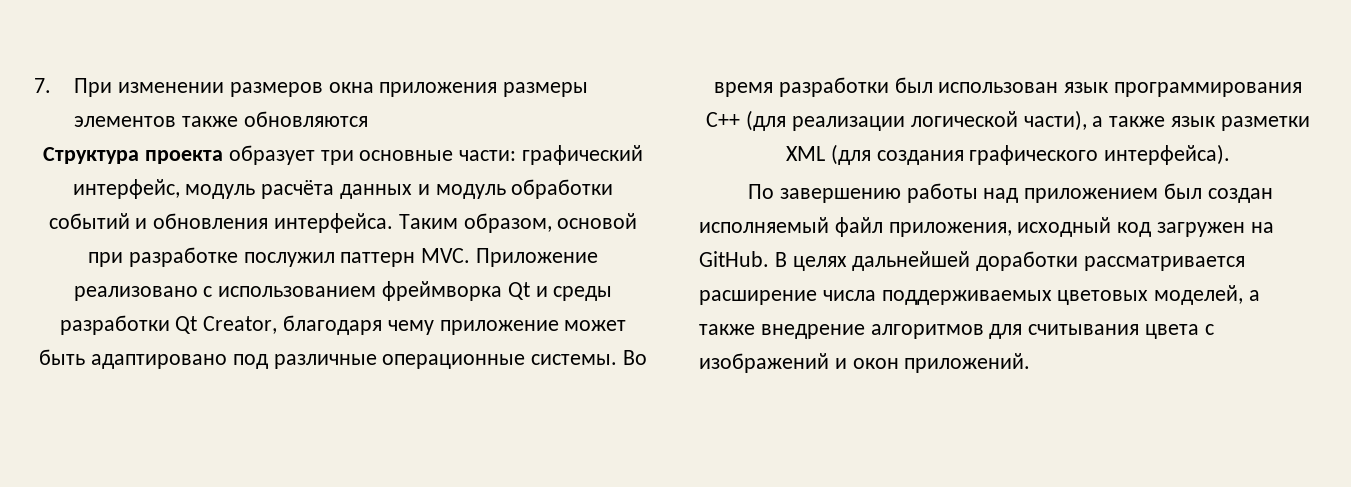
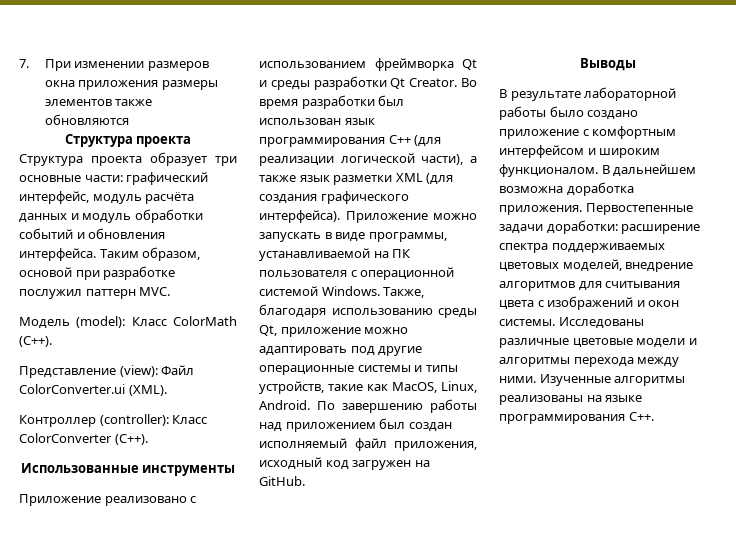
(223, 157) none -> [19,154,142,166] // Структура проекта
(471, 255) none -> [19,316,238,329] [19,336,52,347] [19,365,195,378] [19,384,167,396] [19,414,208,427] [19,433,148,445] [20,463,236,476] // Модель (model): Класс ColorMath (C++). // Представление (view): Файл ColorConverter.ui (XML). // Контроллер (controller): Класс ColorConverter (C++). // Использованные инструменты //
[203,315,627,335] [39,349,618,369] Creator, благодаря чему приложение может быть адаптировано под различные операционные системы. -> [409,78,458,87] Creator.
(1231, 154) // -> [345,211,477,223] [259,232,447,242] [259,248,412,261] [259,267,455,280] [259,286,425,298] [259,304,477,318] [259,325,409,337] [259,346,423,356] [259,365,458,375] [259,381,477,394] [259,400,310,410] Приложение можно запускать в виде программы, устанавливаемой на ПК пользователя с операционной системой Windows. Также, благодаря использованию среды Qt, приложение можно адаптировать под другие операционные системы и типы устройств, такие как MacOS, Linux, Android.
[774,251,1246,271] [699,290,876,305] В целях дальнейшей доработки рассматривается расширение числа -> [580,58,636,71] [499,87,677,101] [499,106,639,120] [499,126,677,139] [499,145,661,158] [499,164,697,177] [499,182,634,196] [499,203,693,215] [499,220,701,234] [499,243,548,253] // Выводы // В результате лабораторной работы было создано приложение с комфортным интерфейсом и широким функционалом. В дальнейшем возможна доработка приложения. Первостепенные задачи доработки: расширение спектра
[1249,290,1261,301] [699,324,755,335] а также -> (622, 265) none
[904,353,1031,373] приложений. -> [499,317,644,329] [499,338,697,348] [499,357,680,367] [499,374,686,386] [499,395,643,405] [499,412,654,424] системы. Исследованы различные цветовые модели и алгоритмы перехода между ними. Изученные алгоритмы реализованы на языке программирования C++.

